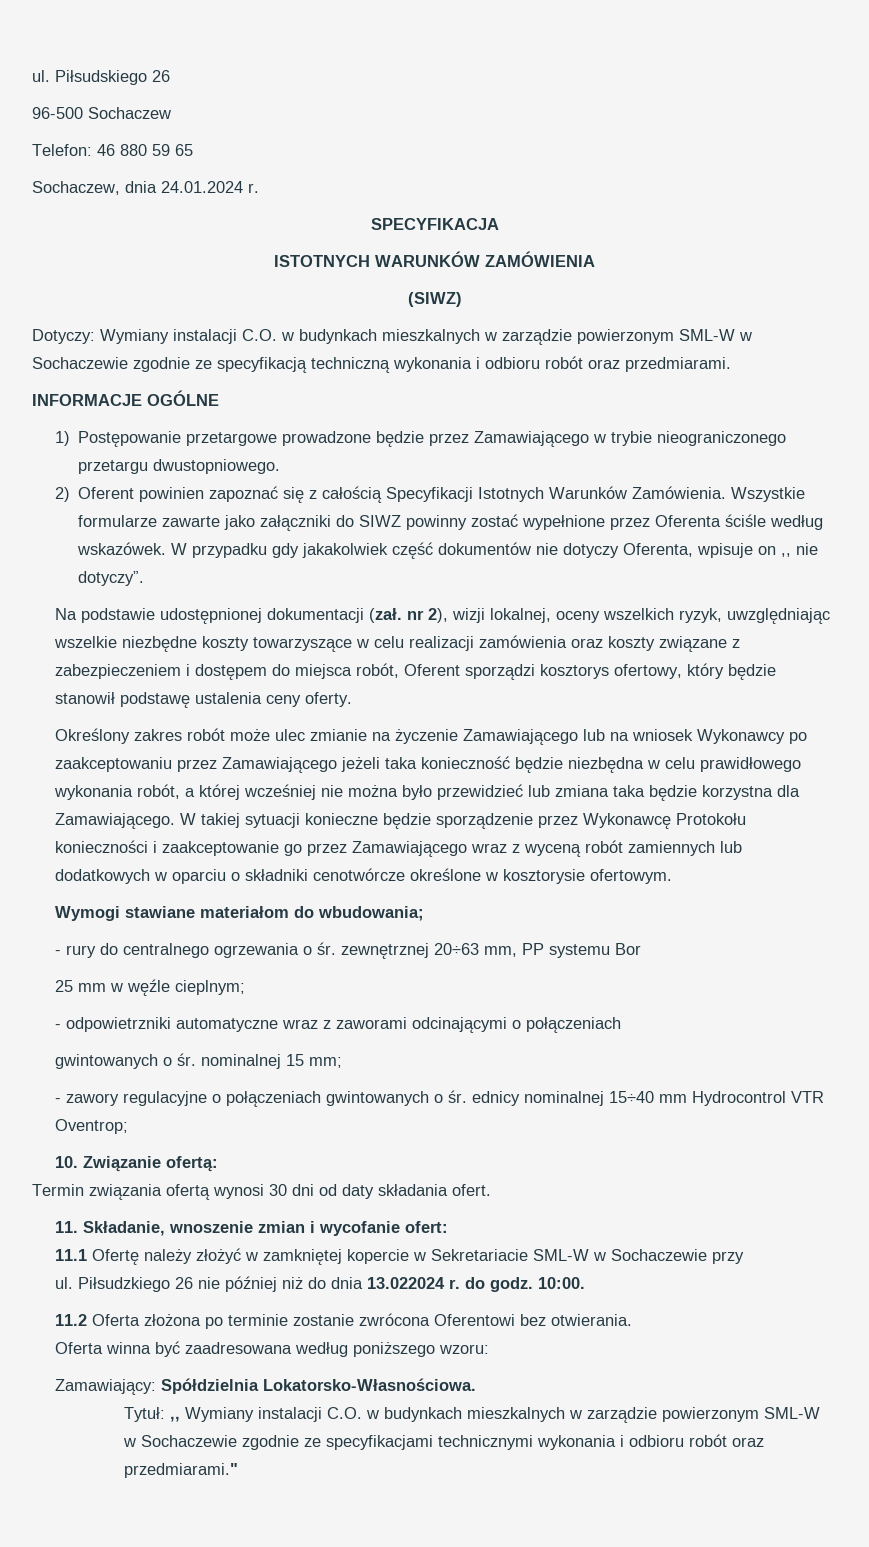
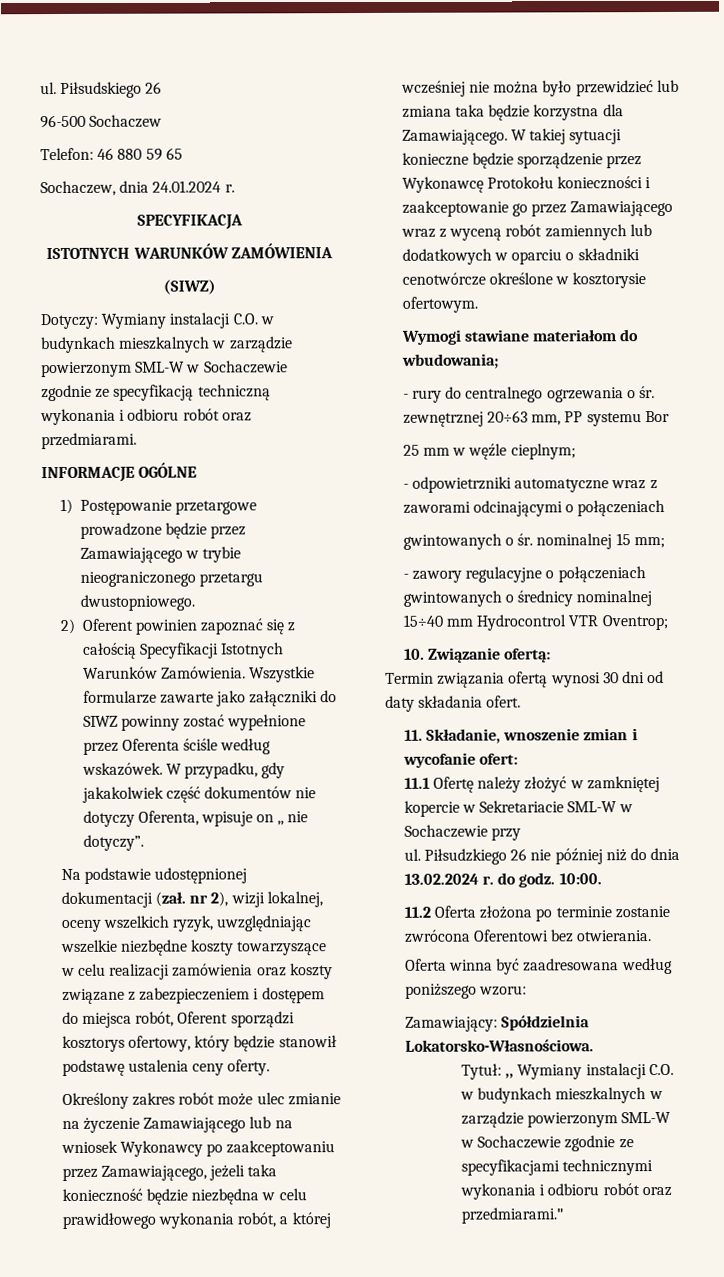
[192,543,268,558] przypadku -> [183,762,258,779] przypadku,
[222,757,338,773] Zamawiającego -> [100,1165,207,1181] Zamawiającego,
[448,1090,521,1106] śr. ednicy -> [517,590,574,607] średnicy
[367,1277,446,1289] 13.022024 -> [403,873,479,885] 13.02.2024

